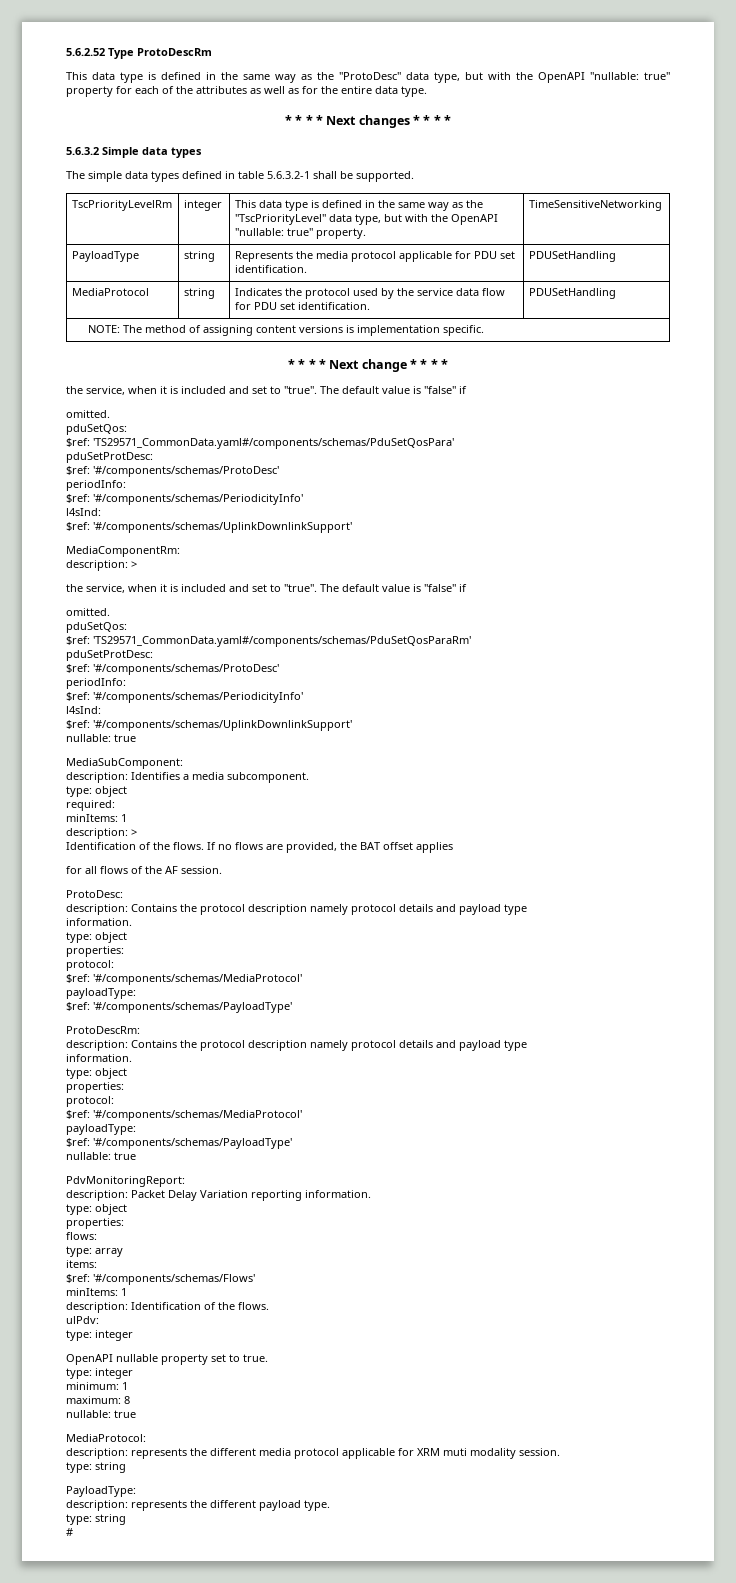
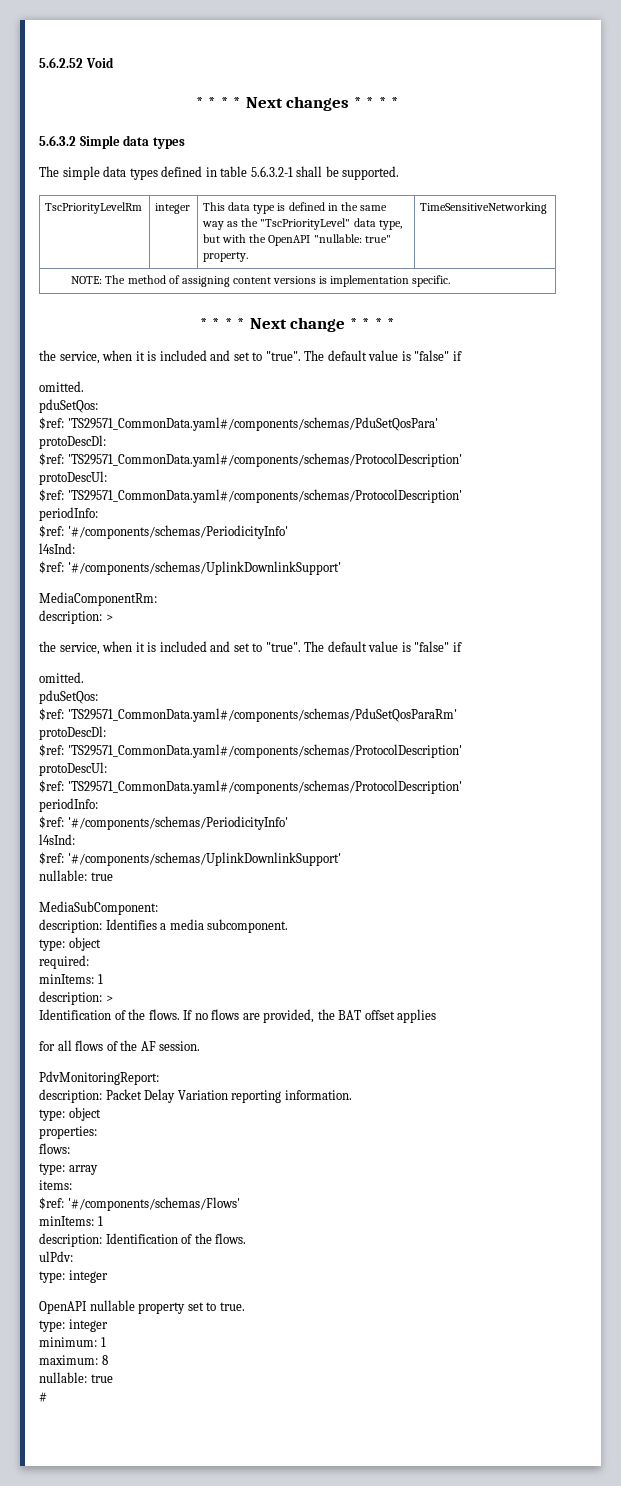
[108,48,212,59] [66,72,670,83] [66,86,427,97] Type ProtoDescRm // This data type is defined in the same way as the "ProtoDesc" data type, but with the OpenAPI "nullable: true" property for each of the attributes as well as for the entire data type. -> [85,57,114,68] Void
[71,251,139,262] [183,251,215,262] [234,251,515,262] [234,265,307,273] [528,251,616,262] [71,288,149,296] [183,288,215,299] [234,288,505,299] [234,302,370,310] [528,288,616,299] // PayloadType | string | Represents the media protocol applicable for PDU set identification. | PDUSetHandling // MediaProtocol | string | Indicates the protocol used by the service data flow for PDU set identification. | PDUSetHandling -> (548, 208) none
[66,452,153,463] [66,466,279,477] pduSetProtDesc: // $ref: '#/components/schemas/ProtoDesc' -> [39,435,106,449] [39,453,462,467] [39,471,107,485] [39,489,462,503] protoDescDl: // $ref: 'TS29571_CommonData.yaml#/components/schemas/ProtocolDescription' // protoDescUl: // $ref: 'TS29571_CommonData.yaml#/components/schemas/ProtocolDescription'
[66,650,153,661] [66,664,279,675] pduSetProtDesc: // $ref: '#/components/schemas/ProtoDesc' -> [39,726,106,740] [39,744,462,758] [39,762,107,776] [39,780,462,794] protoDescDl: // $ref: 'TS29571_CommonData.yaml#/components/schemas/ProtocolDescription' // protoDescUl: // $ref: 'TS29571_CommonData.yaml#/components/schemas/ProtocolDescription'
[66,890,123,898] [66,904,527,915] [66,918,132,926] [66,932,127,943] [66,946,124,957] [66,960,114,971] [66,974,302,985] [66,988,136,999] [66,1002,292,1013] [66,1026,140,1034] [66,1040,527,1051] [66,1054,132,1062] [66,1068,127,1079] [66,1082,124,1093] [66,1096,114,1107] [66,1110,302,1121] [66,1124,136,1135] [66,1138,292,1149] [66,1152,136,1160] // ProtoDesc: // description: Contains the protocol description namely protocol details and payload type // information. // type: object // properties: // protocol: // $ref: '#/components/schemas/MediaProtocol' // payloadType: // $ref: '#/components/schemas/PayloadType' // ProtoDescRm: // description: Contains the protocol description namely protocol details and payload type // information. // type: object // properties: // protocol: // $ref: '#/components/schemas/MediaProtocol' // payloadType: // $ref: '#/components/schemas/PayloadType' // nullable: true -> (201, 1046) none
[66,1434,146,1442] [66,1448,560,1459] [66,1462,126,1473] [66,1486,136,1497] [66,1500,330,1511] [66,1514,126,1525] // MediaProtocol: // description: represents the different media protocol applicable for XRM muti modality session. // type: string // PayloadType: // description: represents the different payload type. // type: string -> (113, 1378) none

